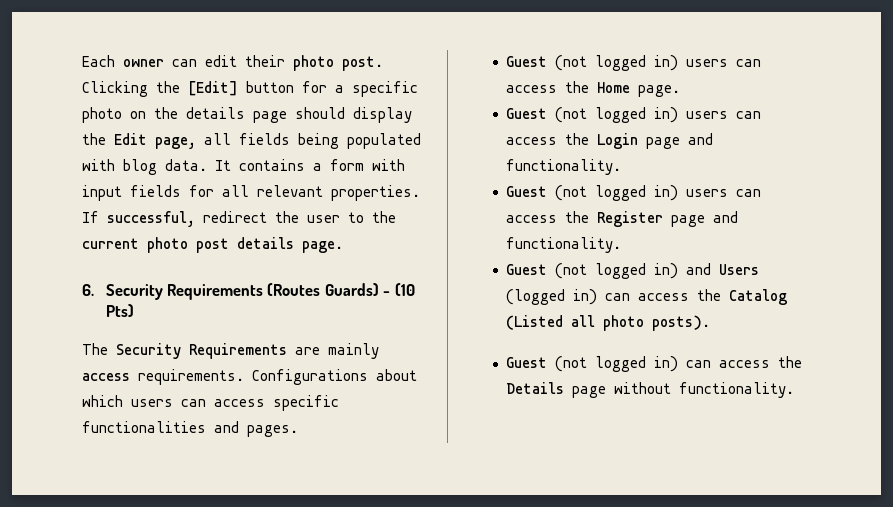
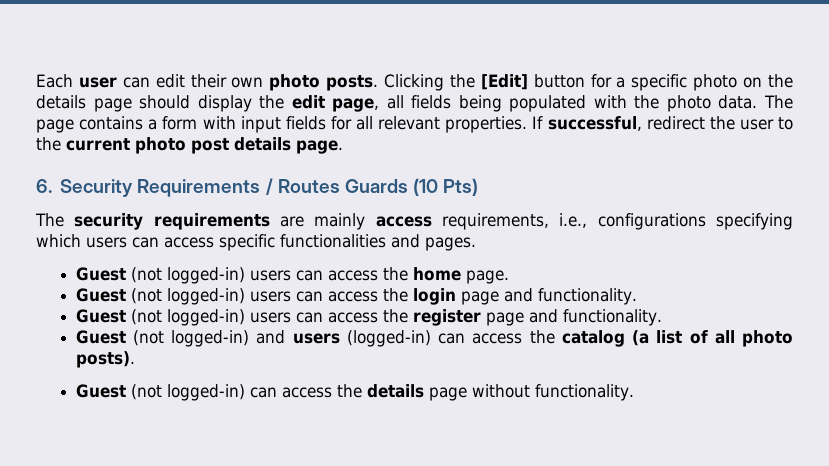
[123,59,164,67] owner -> [78,77,117,88] user
[293,55,383,71] photo post. -> [231,74,379,91] own photo posts.
[114,133,147,145] Edit -> [291,95,325,109] edit
[123,159,231,175] blog data. It -> [634,95,793,112] [36,119,74,133] the photo data. The page
[267,283,391,296] (Routes Guards) - -> [265,178,408,195] / Routes Guards
[116,343,287,359] Security Requirements -> [74,213,270,230] security requirements
[138,369,417,385] requirements. Configurations about -> [441,213,794,230] requirements, i.e., configurations specifying
[595,55,762,71] [506,81,631,93] logged in) users can access the Home -> [166,267,461,284] logged-in) users can access the home
[595,107,762,123] [506,133,714,149] [506,159,622,175] [506,185,762,201] [506,211,739,227] [506,237,622,253] [506,263,760,279] [506,289,788,305] [506,315,564,330] logged in) users can access the Login page and functionality. // Guest (not logged in) users can access the Register page and functionality. // Guest (not logged in) and Users (logged in) can access the Catalog (Listed -> [166,288,637,305] [75,309,662,326] [75,330,708,347] logged-in) users can access the login page and functionality. // Guest (not logged-in) users can access the register page and functionality. // Guest (not logged-in) and users (logged-in) can access the catalog (a list of
[595,356,803,372] [506,382,565,394] logged in) can access the Details -> [166,384,424,401] logged-in) can access the details

